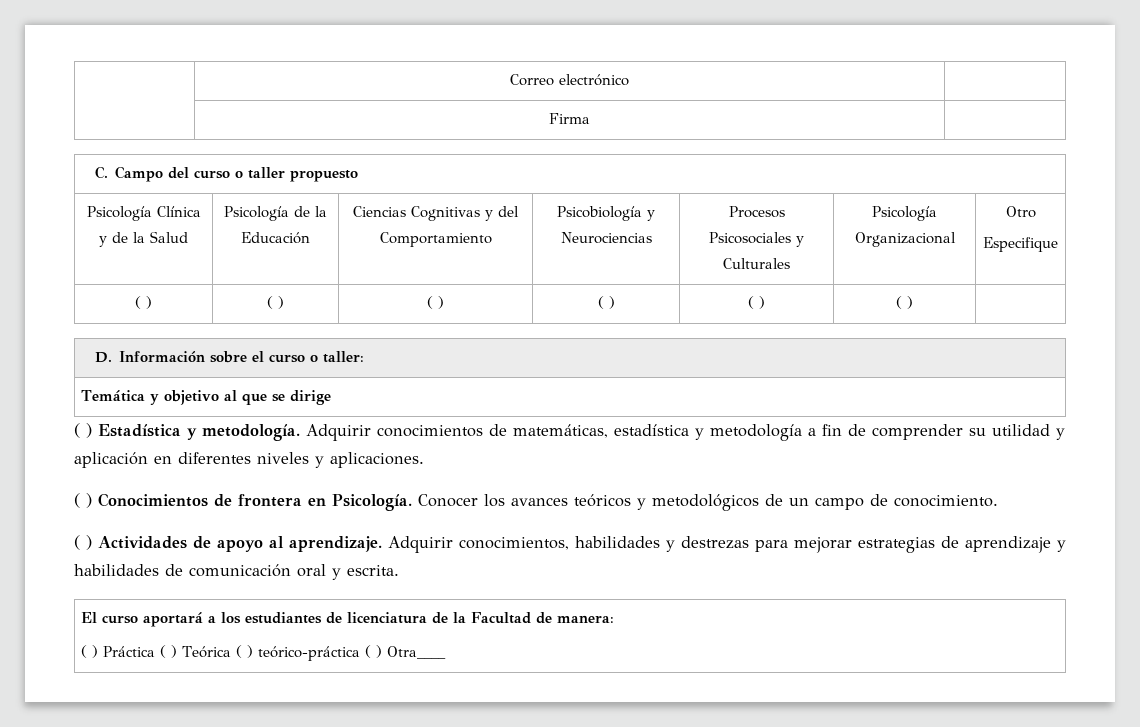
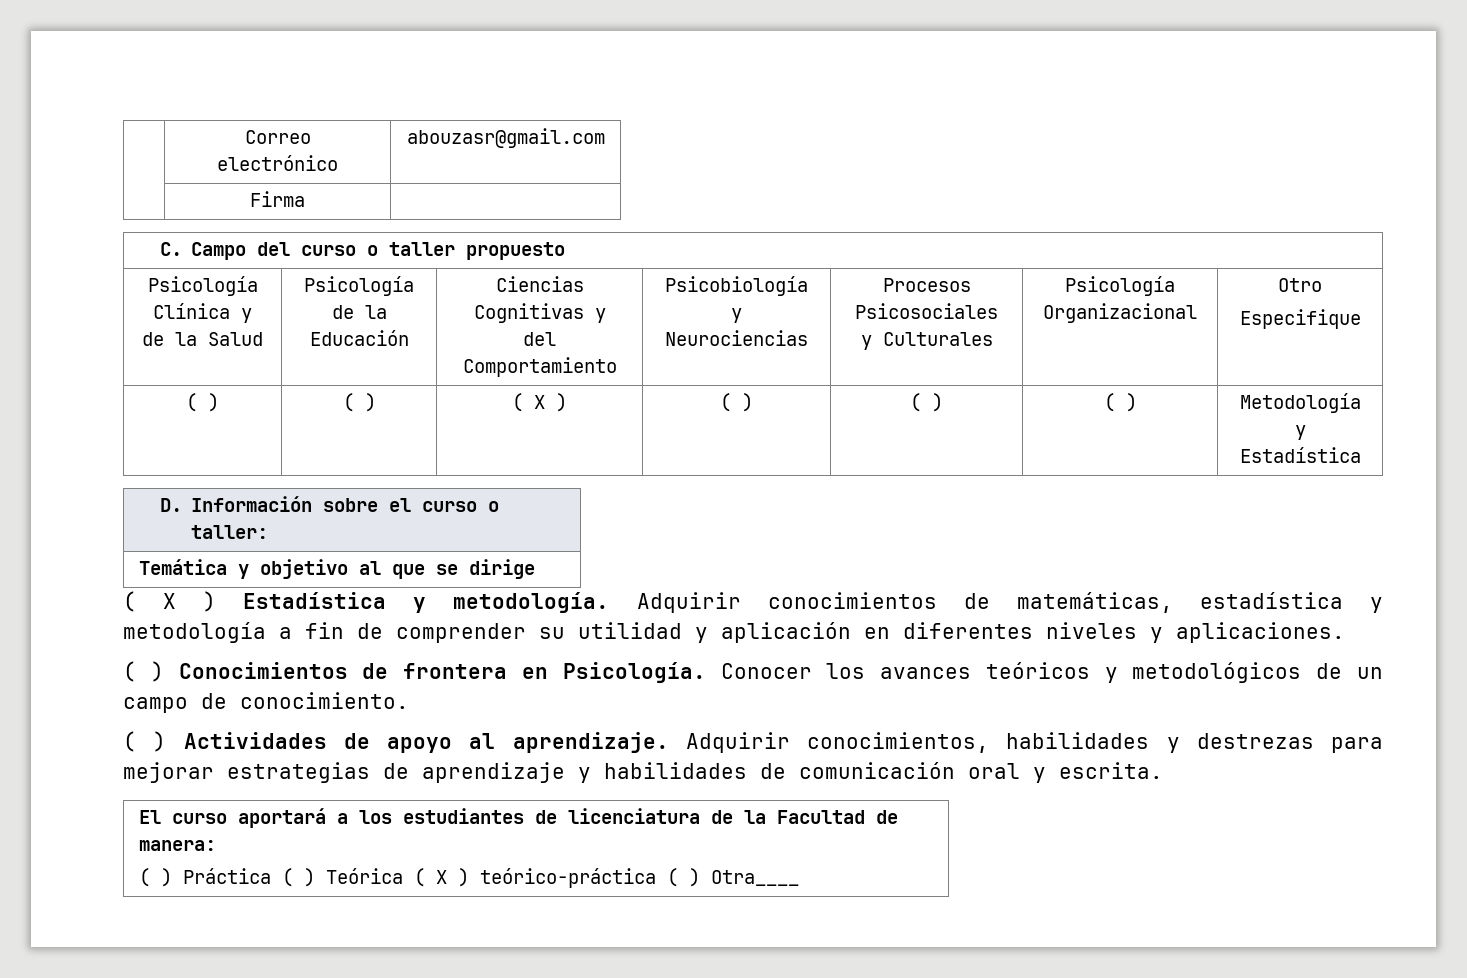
(629, 80) none -> [406,128,605,148] abouzasr@gmail.com
[437,296,444,309] [597,296,615,309] [748,296,765,309] [896,296,913,309] ) | ( ) | ( ) | ( ) | -> [534,393,567,412] [720,393,753,412] [910,393,943,412] [1103,393,1137,412] [1239,393,1361,413] [1294,425,1306,440] [1239,447,1361,463] X ) | ( ) | ( ) | ( ) | Metodología y Estadística
(80, 430) none -> [163,593,177,609] X
(242, 651) none -> [435,870,447,884] X

